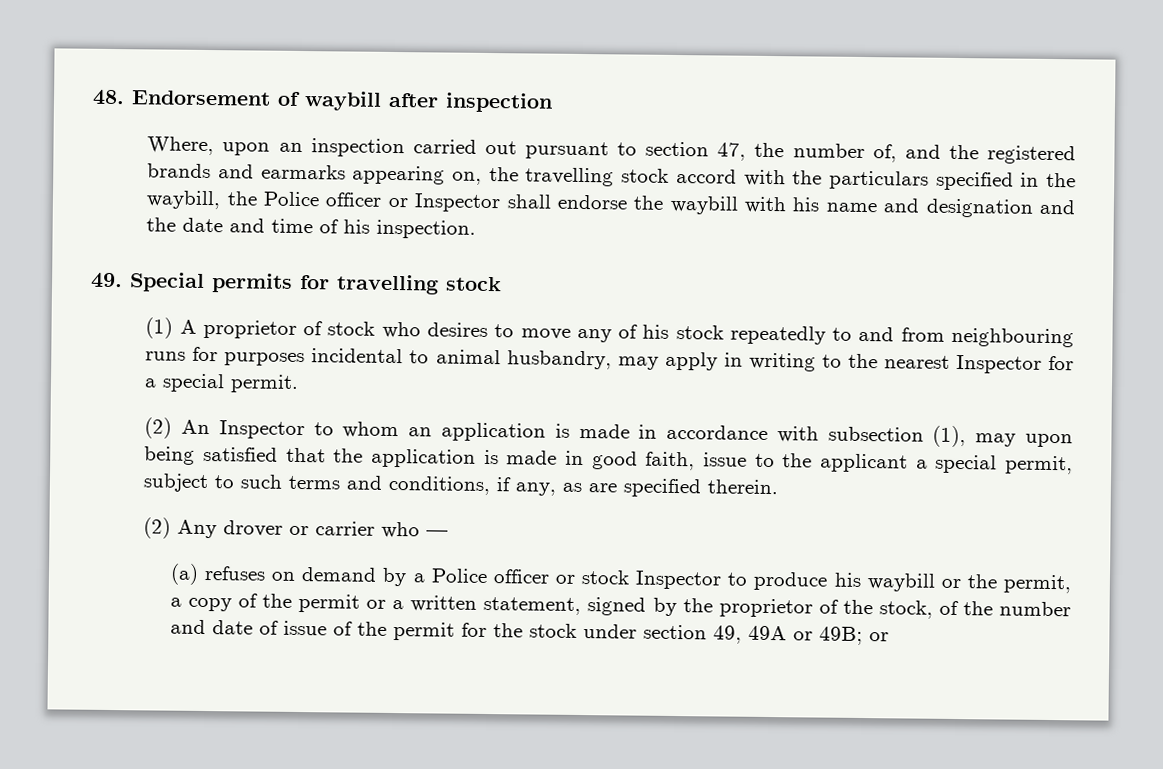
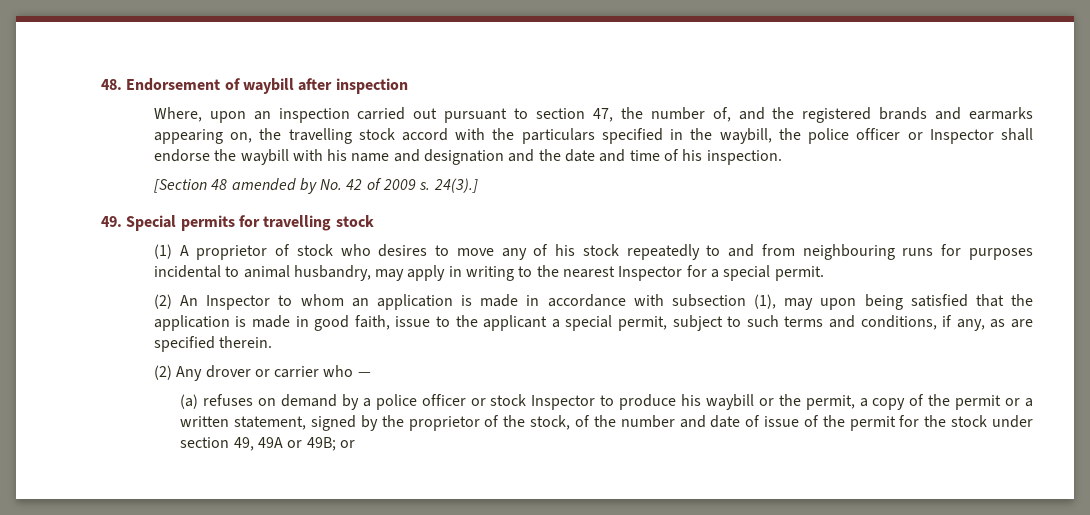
[263,191,321,207] Police -> [808,128,850,144] police
(477, 229) none -> [153,178,478,194] // [Section 48 amended by No. 42 of 2009 s. 24(3).]
[430,568,488,584] Police -> [375,394,417,410] police

